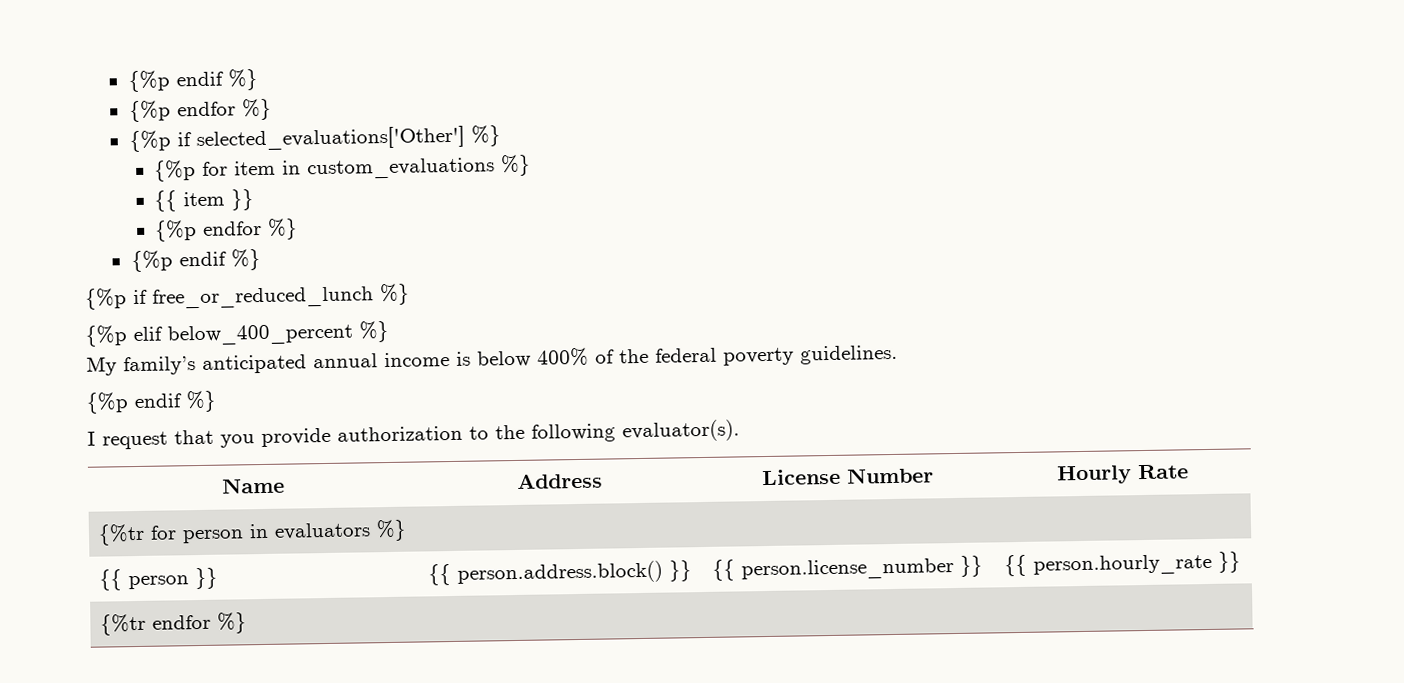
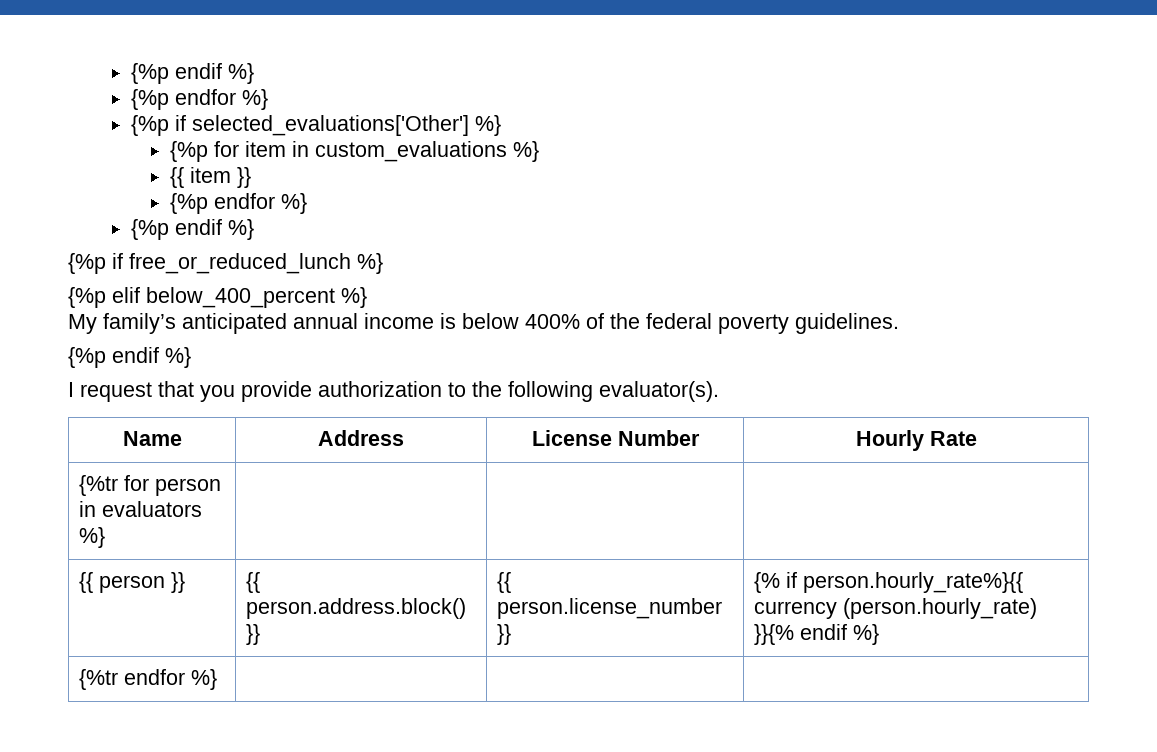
[1004,551,1242,577] {{ person.hourly_rate }} -> [753,572,1023,593] [753,598,1037,619] [753,624,879,645] {% if person.hourly_rate%}{{ currency (person.hourly_rate) }}{% endif %}

